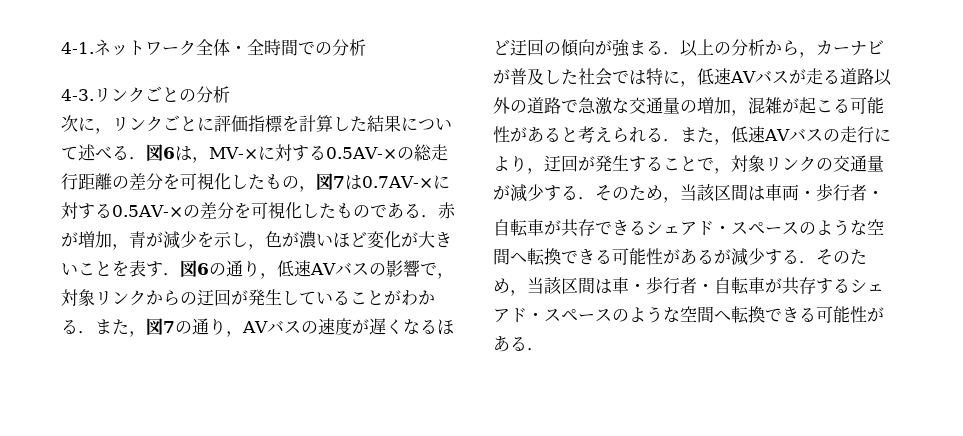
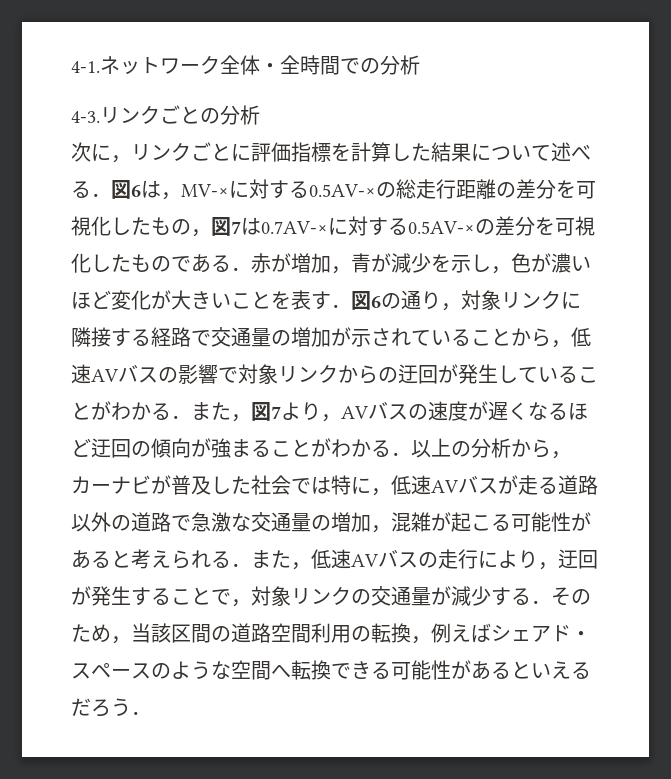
(277, 276) none -> [461,290,581,310] [71,327,571,348] 対象リンクに隣接する経路で交通量の増加が示されていることから，
[436,273,454,279] ， -> (238, 375) none
[175,318,209,335] の通 -> [281,402,301,420] よ
(663, 47) none -> [271,438,391,457] ことがわかる
[748,183,884,201] [493,219,646,237] は車両・歩行者・ // 自転車が共存できる -> [211,623,491,644] の道路空間利用の転換，例えば
[714,248,867,266] [493,276,884,296] [493,306,884,324] [493,336,527,352] が減少する．そのため，当該区間は車・歩行者・自転車が共存するシェアド・スペースのような空間へ転換できる可能性がある -> [511,661,591,679] [71,698,131,717] といえるだろう

